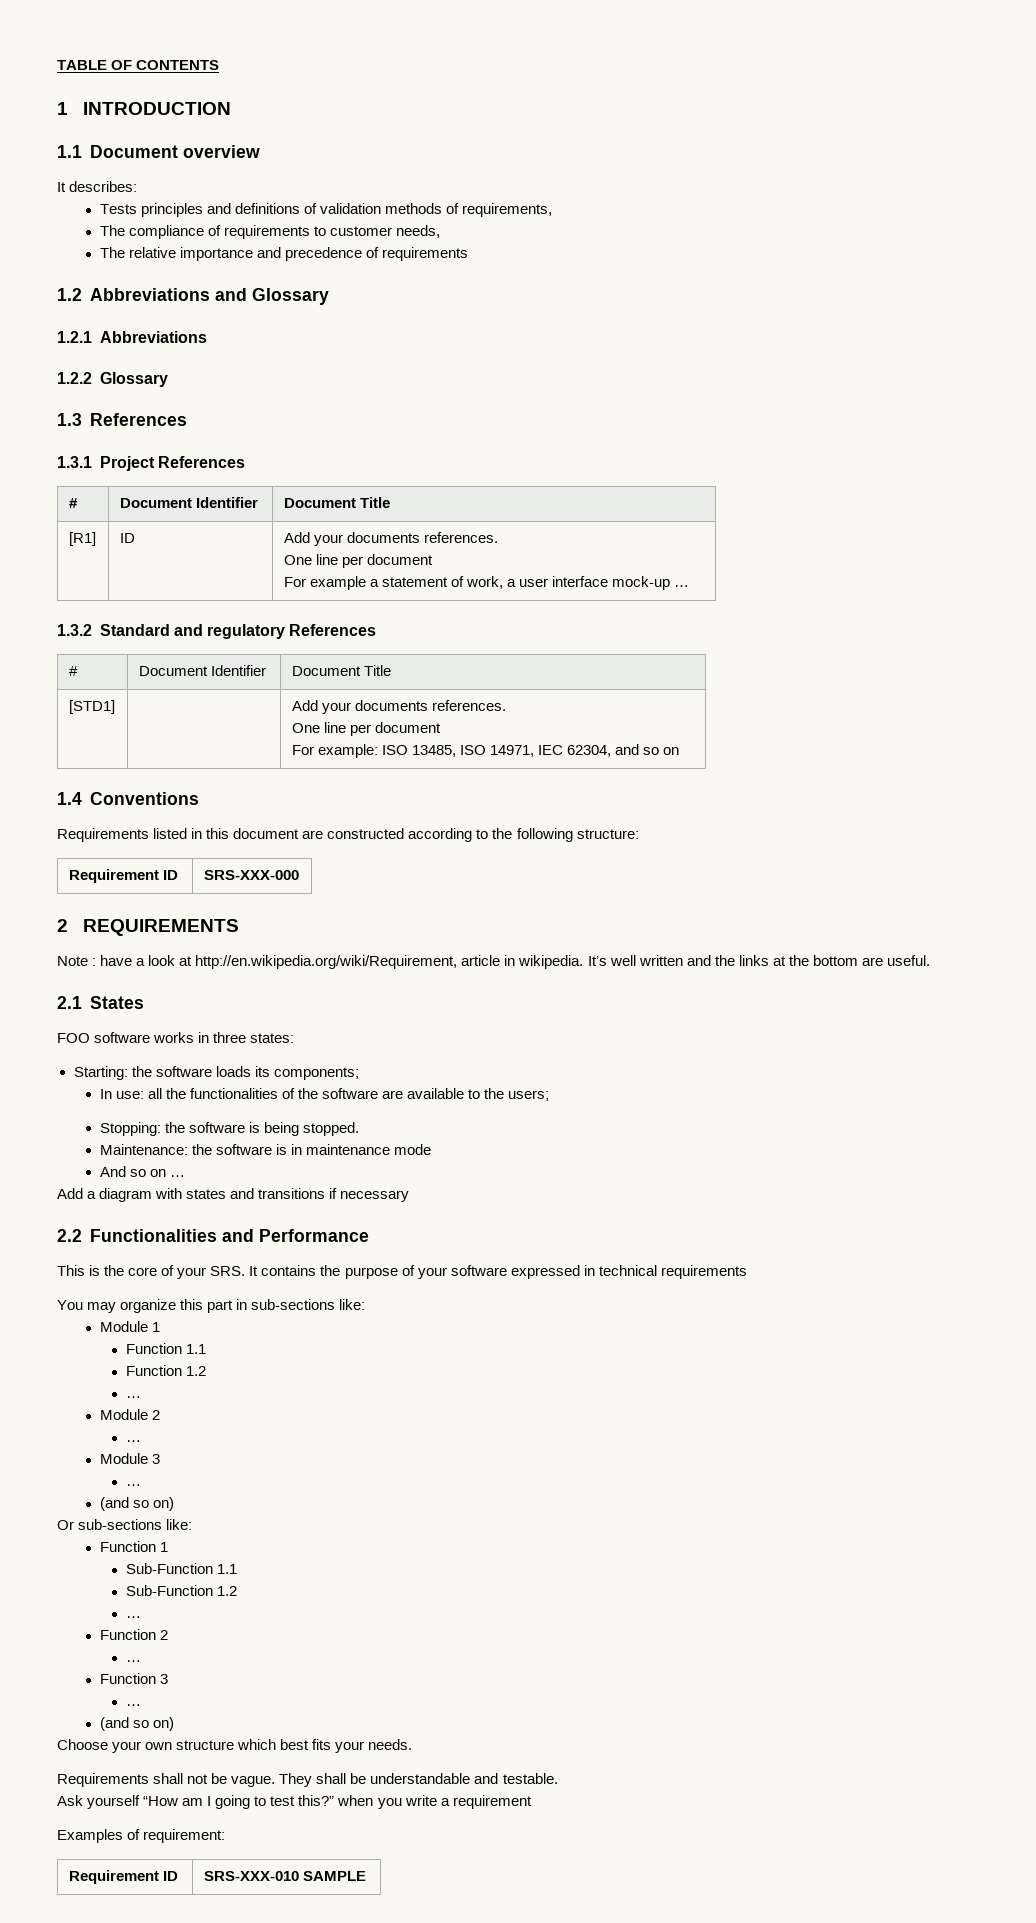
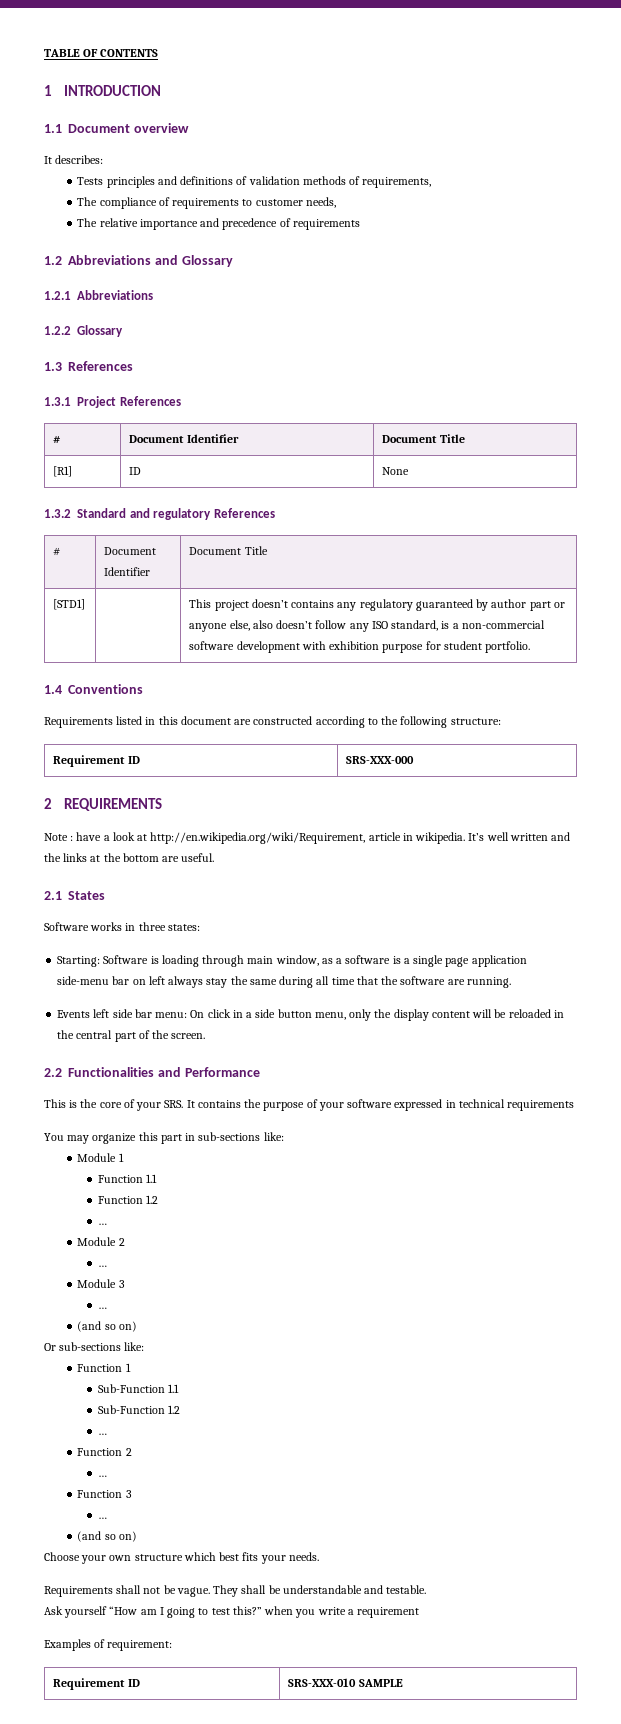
[283,532,499,546] [283,554,434,568] [283,576,690,590] | Add your documents references. // One line per document // For example a statement of work, a user interface mock-up … -> [382,467,410,475] | None
[291,700,507,714] [291,722,442,736] [291,744,680,758] Add your documents references. // One line per document // For example: ISO 13485, ISO 14971, IEC 62304, and so on -> [189,599,565,611] [189,620,545,632] [189,641,531,653] This project doesn’t contains any regulatory guaranteed by author part or anyone else, also doesn’t follow any ISO standard, is a non-commercial software development with exhibition purpose for student portfolio.
[57,1032,151,1043] FOO software -> [44,922,89,931] Software
[131,1066,359,1080] [99,1088,550,1101] [99,1122,359,1136] [99,1144,431,1155] [99,1166,185,1177] [57,1188,410,1202] the software loads its components; // In use: all the functionalities of the software are available to the users; // Stopping: the software is being stopped. // Maintenance: the software is in maintenance mode // And so on … // Add a diagram with states and transitions if necessary -> [103,955,527,967] [57,976,511,988] [57,1009,564,1021] [57,1030,206,1042] Software is loading through main window, as a software is a single page application side-menu bar on left always stay the same during all time that the software are running. // Events left side bar menu: On click in a side button menu, only the display content will be reloaded in the central part of the screen.

